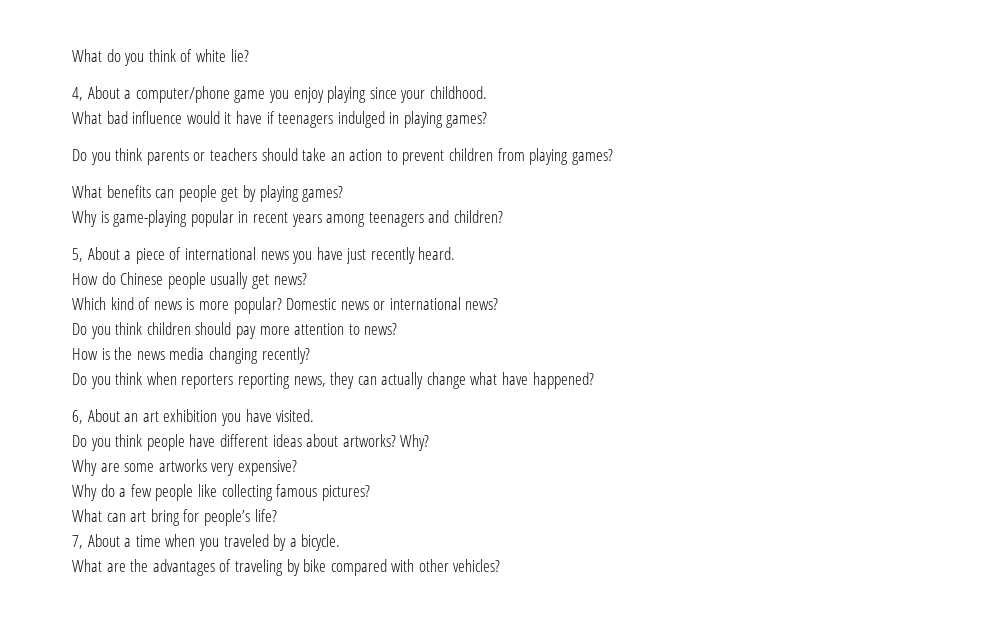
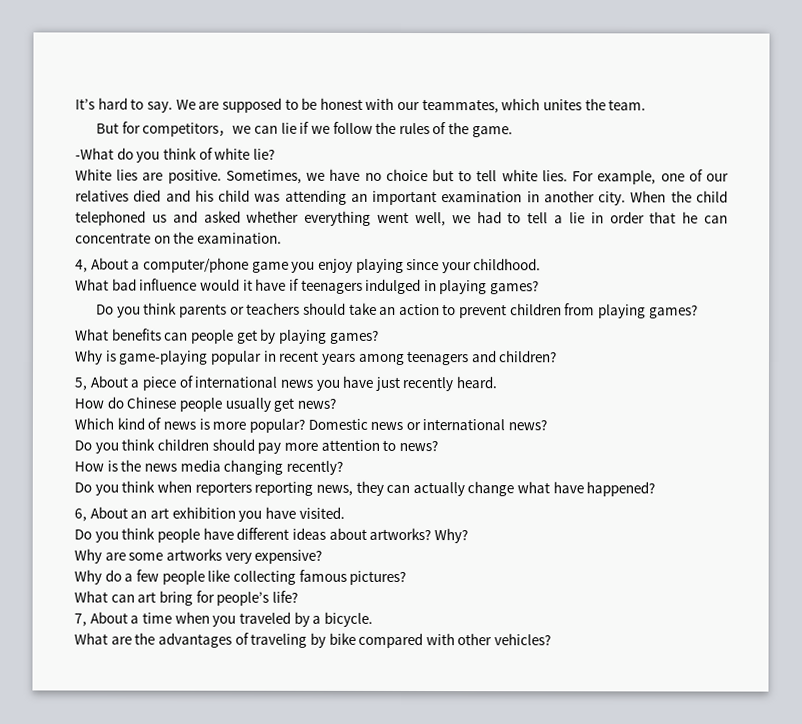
[72,49,102,62] What -> [75,97,647,114] [96,121,513,138] [75,147,114,160] It’s hard to say. We are supposed to be honest with our teammates, which unites the team. // But for competitors，we can lie if we follow the rules of the game. // -What
(249, 55) none -> [75,168,729,185] [75,189,728,206] [75,210,728,227] [75,231,282,244] // White lies are positive. Sometimes, we have no choice but to tell white lies. For example, one of our relatives died and his child was attending an important examination in another city. When the child telephoned us and asked whether everything went well, we had to tell a lie in order that he can concentrate on the examination.

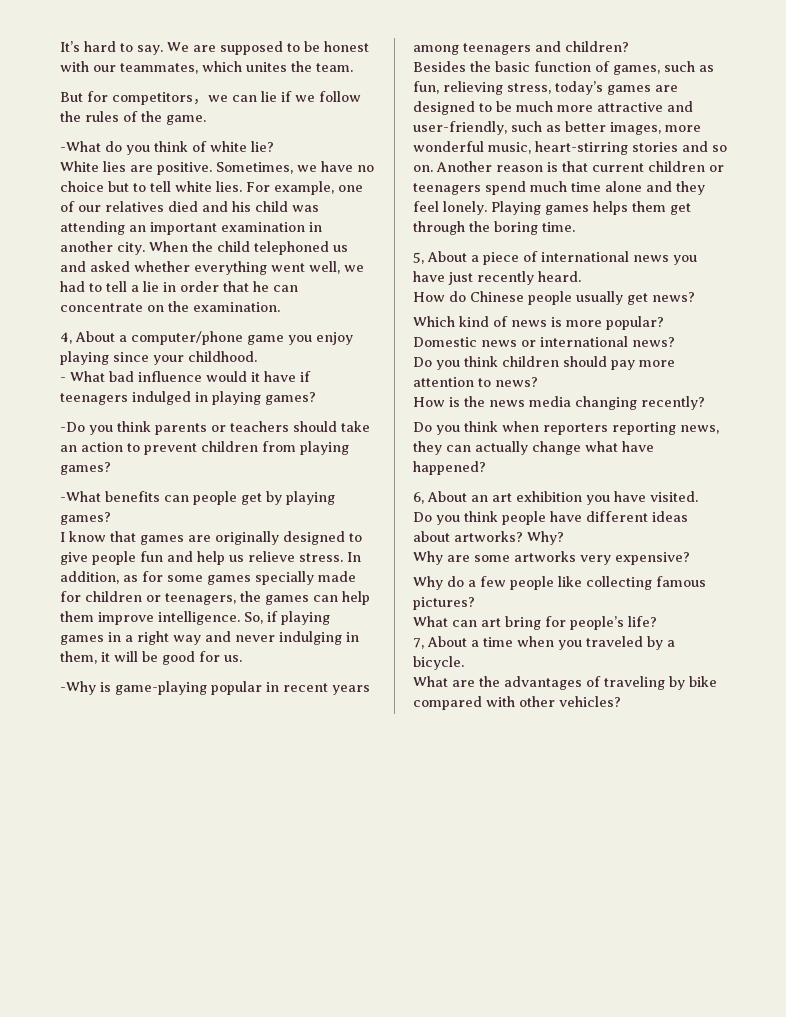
(542, 264) none -> [60,377,66,382] -
[96,304,115,315] Do -> [60,422,85,432] -Do
[75,328,109,341] What -> [60,491,101,502] -What
[74,349,103,365] Why -> [60,531,362,545] [60,551,361,565] [60,571,356,585] [60,591,370,605] [60,611,330,625] [60,631,359,645] [60,651,242,665] [60,681,96,695] I know that games are originally designed to give people fun and help us relieve stress. In addition, as for some games specially made for children or teenagers, the games can help them improve intelligence. So, if playing games in a right way and never indulging in them, it will be good for us. // -Why
(558, 356) none -> [413,61,714,75] [413,81,678,95] [413,101,693,115] [413,121,701,135] [413,141,727,155] [413,161,724,172] [413,181,705,195] [413,201,691,215] [413,221,575,235] // Besides the basic function of games, such as fun, relieving stress, today’s games are designed to be much more attractive and user-friendly, such as better images, more wonderful music, heart-stirring stories and so on. Another reason is that current children or teenagers spend much time alone and they feel lonely. Playing games helps them get through the boring time.

